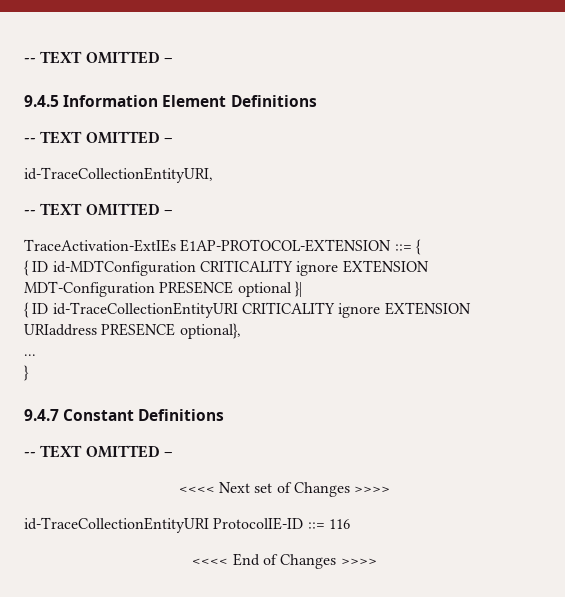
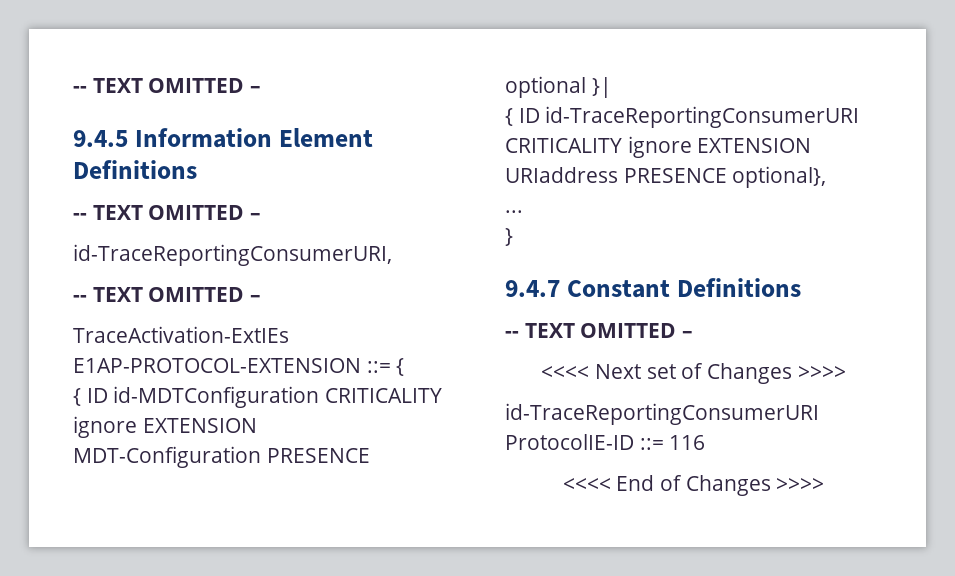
[24,167,213,183] id-TraceCollectionEntityURI, -> [73,244,392,266] id-TraceReportingConsumerURI,
[52,302,238,318] id-TraceCollectionEntityURI -> [545,106,860,128] id-TraceReportingConsumerURI
[24,517,209,533] id-TraceCollectionEntityURI -> [505,403,819,425] id-TraceReportingConsumerURI

